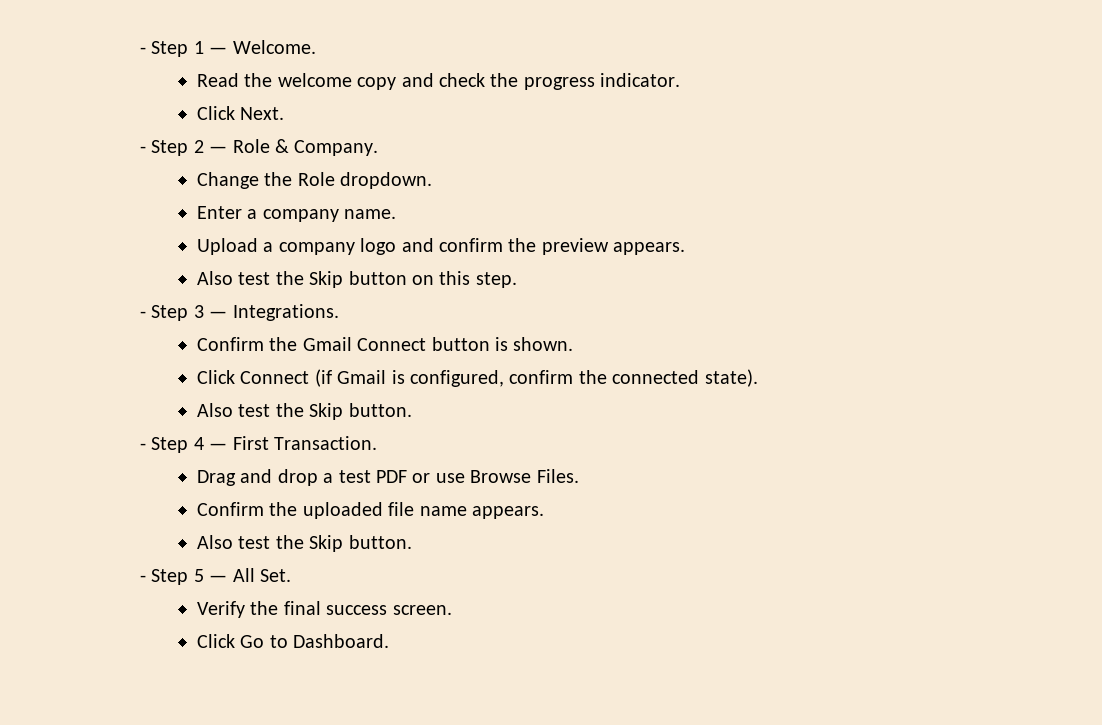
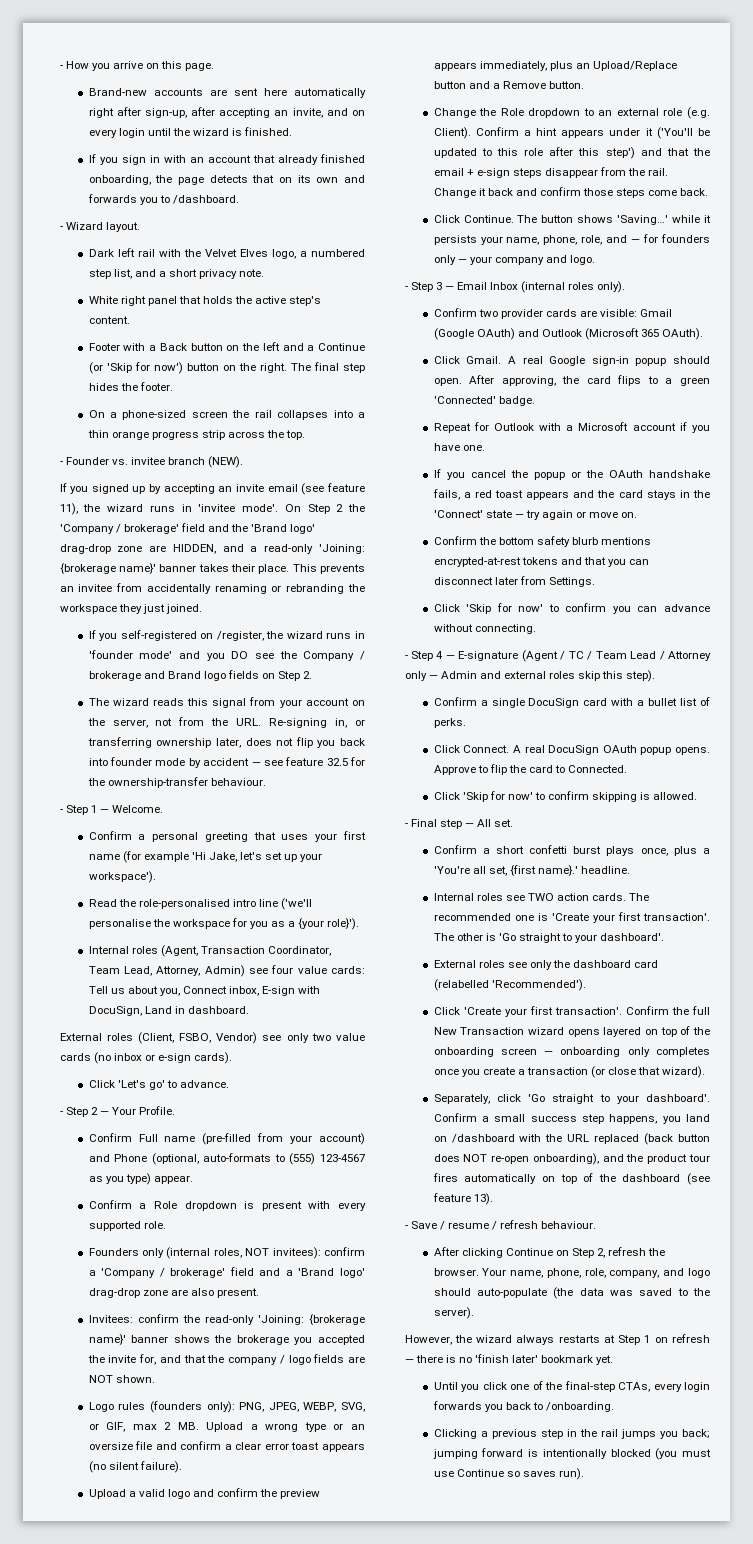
[139,40,316,57] [196,73,681,90] [196,106,285,120] [139,139,379,156] [196,172,433,189] [196,206,397,222] [196,238,355,255] - Step 1 — Welcome. // Read the welcome copy and check the progress indicator. // Click Next. // - Step 2 — Role & Company. // Change the Role dropdown. // Enter a company name. // Upload a company -> [59,61,215,71] [88,88,366,98] [88,107,365,118] [88,127,293,138] [88,154,366,165] [88,175,365,185] [87,194,239,205] [59,222,140,232] [88,248,366,259] [88,269,265,279] [88,296,322,306] [88,316,130,324] [88,342,365,351] [88,362,365,374] [88,382,173,391] [88,410,365,420] [87,430,306,440] [59,456,244,468] [59,483,365,495] [59,503,365,515] [59,523,316,534] [59,544,365,554] [59,563,365,574] [59,583,366,594] [59,604,202,614] [88,630,365,641] [88,650,365,661] [88,670,313,681] [88,697,365,708] [87,717,365,728] [87,737,365,748] [88,757,365,768] [87,777,266,788] [59,805,163,815] [88,831,366,842] [88,851,323,863] [88,871,156,883] [88,898,313,910] [88,918,360,930] [88,945,332,957] [88,965,365,977] [88,986,321,996] [88,1006,249,1016] [59,1032,365,1044] [59,1052,233,1064] [88,1080,230,1090] [59,1106,176,1117] [88,1133,365,1145] [88,1153,365,1165] [88,1173,193,1185] [88,1200,366,1211] [88,1221,166,1231] [88,1247,365,1259] [88,1267,365,1278] [88,1288,260,1298] [88,1314,365,1325] [88,1334,365,1345] [87,1354,365,1365] [88,1375,155,1383] [88,1401,365,1413] [88,1422,365,1432] [88,1441,365,1452] [88,1461,182,1473] [88,1489,165,1499] - How you arrive on this page. // Brand-new accounts are sent here automatically right after sign-up, after accepting an invite, and on every login until the wizard is finished. // If you sign in with an account that already finished onboarding, the page detects that on its own and forwards you to /dashboard. // - Wizard layout. // Dark left rail with the Velvet Elves logo, a numbered step list, and a short privacy note. // White right panel that holds the active step's content. // Footer with a Back button on the left and a Continue (or 'Skip for now') button on the right. The final step hides the footer. // On a phone-sized screen the rail collapses into a thin orange progress strip across the top. // - Founder vs. invitee branch (NEW). // If you signed up by accepting an invite email (see feature 11), the wizard runs in 'invitee mode'. On Step 2 the 'Company / brokerage' field and the 'Brand logo' drag-drop zone are HIDDEN, and a read-only 'Joining: {brokerage name}' banner takes their place. This prevents an invitee from accidentally renaming or rebranding the workspace they just joined. // If you self-registered on /register, the wizard runs in 'founder mode' and you DO see the Company / brokerage and Brand logo fields on Step 2. // The wizard reads this signal from your account on the server, not from the URL. Re-signing in, or transferring ownership later, does not flip you back into founder mode by accident — see feature 32.5 for the ownership-transfer behaviour. // - Step 1 — Welcome. // Confirm a personal greeting that uses your first name (for example 'Hi Jake, let's set up your workspace'). // Read the role-personalised intro line ('we'll personalise the workspace for you as a {your role}'). // Internal roles (Agent, Transaction Coordinator, Team Lead, Attorney, Admin) see four value cards: Tell us about you, Connect inbox, E-sign with DocuSign, Land in dashboard. // External roles (Client, FSBO, Vendor) see only two value cards (no inbox or e-sign cards). // Click 'Let's go' to advance. // - Step 2 — Your Profile. // Confirm Full name (pre-filled from your account) and Phone (optional, auto-formats to (555) 123-4567 as you type) appear. // Confirm a Role dropdown is present with every supported role. // Founders only (internal roles, NOT invitees): confirm a 'Company / brokerage' field and a 'Brand logo' drag-drop zone are also present. // Invitees: confirm the read-only 'Joining: {brokerage name}' banner shows the brokerage you accepted the invite for, and that the company / logo fields are NOT shown. // Logo rules (founders only): PNG, JPEG, WEBP, SVG, or GIF, max 2 MB. Upload a wrong type or an oversize file and confirm a clear error toast appears (no silent failure). // Upload a valid
[613,242,686,255] [196,271,517,288] [139,304,339,321] [196,337,574,351] [196,369,758,387] [196,403,412,420] [139,436,377,453] [196,469,579,486] [196,502,544,519] [196,535,412,552] [139,568,291,585] [196,601,452,618] [196,634,390,648] appears. // Also test the Skip button on this step. // - Step 3 — Integrations. // Confirm the Gmail Connect button is shown. // Click Connect (if Gmail is configured, confirm the connected state). // Also test the Skip button. // - Step 4 — First Transaction. // Drag and drop a test PDF or use Browse Files. // Confirm the uploaded file name appears. // Also test the Skip button. // - Step 5 — All Set. // Verify the final success screen. // Click Go to Dashboard. -> [433,61,678,71] [433,81,585,89] [433,107,710,119] [433,127,710,139] [433,147,710,159] [433,167,669,178] [433,187,709,198] [433,215,711,225] [433,234,710,245] [433,255,596,265] [404,281,626,293] [433,308,673,319] [433,328,704,340] [433,356,710,366] [433,375,710,386] [433,396,535,406] [433,422,710,433] [433,443,485,451] [433,469,710,480] [432,489,710,500] [433,510,638,520] [433,536,652,547] [433,557,650,567] [433,576,595,587] [433,603,710,614] [433,624,536,634] [404,650,711,662] [404,670,656,682] [433,697,710,708] [433,718,466,728] [433,745,710,755] [433,764,628,775] [433,791,698,802] [404,819,514,829] [433,845,710,856] [433,865,631,876] [433,893,650,901] [433,912,710,923] [433,933,665,943] [433,960,659,970] [433,979,586,991] [433,1006,710,1017] [433,1026,710,1037] [433,1047,710,1057] [433,1066,706,1078] [433,1094,710,1104] [433,1113,710,1124] [433,1133,710,1145] [433,1153,710,1165] [432,1173,710,1185] [432,1193,493,1205] [404,1220,597,1230] [433,1247,666,1258] [433,1268,710,1278] [433,1287,710,1299] [433,1307,474,1319] [404,1334,710,1345] [404,1354,614,1365] [433,1381,710,1392] [432,1401,615,1412] [433,1429,711,1439] [432,1448,711,1460] [433,1468,585,1480] appears immediately, plus an Upload/Replace button and a Remove button. // Change the Role dropdown to an external role (e.g. Client). Confirm a hint appears under it ('You'll be updated to this role after this step') and that the email + e-sign steps disappear from the rail. Change it back and confirm those steps come back. // Click Continue. The button shows 'Saving…' while it persists your name, phone, role, and — for founders only — your company and logo. // - Step 3 — Email Inbox (internal roles only). // Confirm two provider cards are visible: Gmail (Google OAuth) and Outlook (Microsoft 365 OAuth). // Click Gmail. A real Google sign-in popup should open. After approving, the card flips to a green 'Connected' badge. // Repeat for Outlook with a Microsoft account if you have one. // If you cancel the popup or the OAuth handshake fails, a red toast appears and the card stays in the 'Connect' state — try again or move on. // Confirm the bottom safety blurb mentions encrypted-at-rest tokens and that you can disconnect later from Settings. // Click 'Skip for now' to confirm you can advance without connecting. // - Step 4 — E-signature (Agent / TC / Team Lead / Attorney only — Admin and external roles skip this step). // Confirm a single DocuSign card with a bullet list of perks. // Click Connect. A real DocuSign OAuth popup opens. Approve to flip the card to Connected. // Click 'Skip for now' to confirm skipping is allowed. // - Final step — All set. // Confirm a short confetti burst plays once, plus a 'You're all set, {first name}.' headline. // Internal roles see TWO action cards. The recommended one is 'Create your first transaction'. The other is 'Go straight to your dashboard'. // External roles see only the dashboard card (relabelled 'Recommended'). // Click 'Create your first transaction'. Confirm the full New Transaction wizard opens layered on top of the onboarding screen — onboarding only completes once you create a transaction (or close that wizard). // Separately, click 'Go straight to your dashboard'. Confirm a small success step happens, you land on /dashboard with the URL replaced (back button does NOT re-open onboarding), and the product tour fires automatically on top of the dashboard (see feature 13). // - Save / resume / refresh behaviour. // After clicking Continue on Step 2, refresh the browser. Your name, phone, role, company, and logo should auto-populate (the data was saved to the server). // However, the wizard always restarts at Step 1 on refresh — there is no 'finish later' bookmark yet. // Until you click one of the final-step CTAs, every login forwards you back to /onboarding. // Clicking a previous step in the rail jumps you back; jumping forward is intentionally blocked (you must use Continue so saves run).

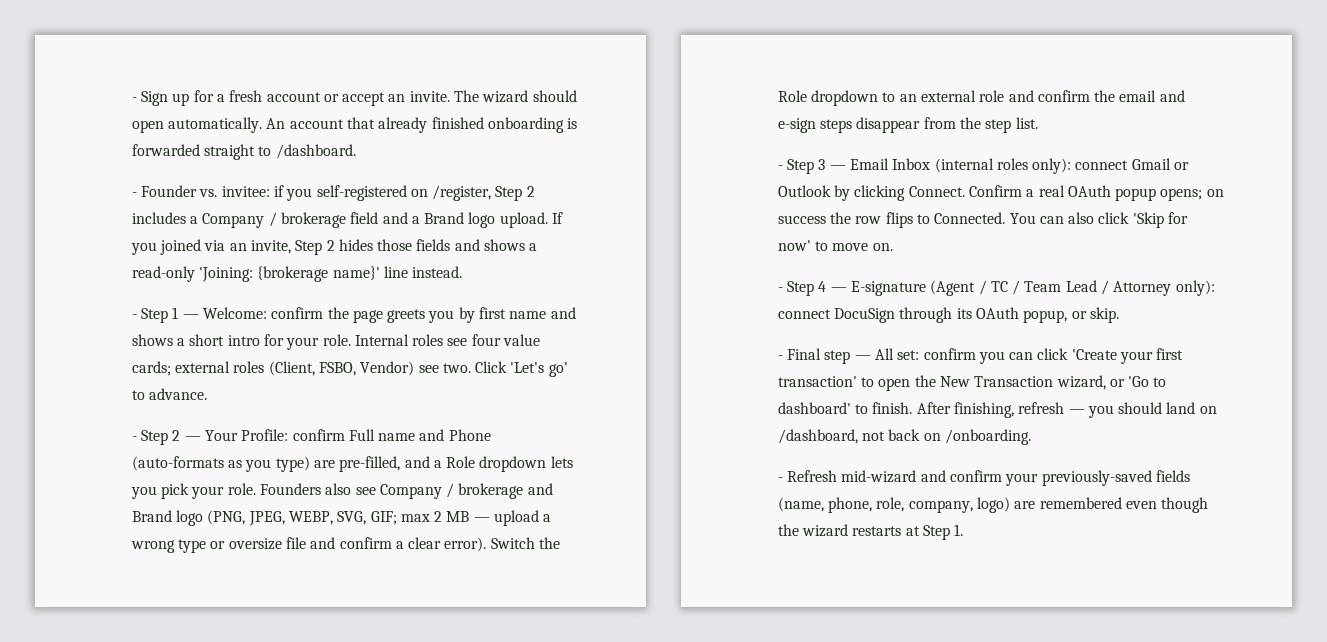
[59,61,215,71] [88,88,366,98] [88,107,365,118] [88,127,293,138] [88,154,366,165] [88,175,365,185] [87,194,239,205] [59,222,140,232] [88,248,366,259] [88,269,265,279] [88,296,322,306] [88,316,130,324] [88,342,365,351] [88,362,365,374] [88,382,173,391] [88,410,365,420] [87,430,306,440] [59,456,244,468] [59,483,365,495] [59,503,365,515] [59,523,316,534] [59,544,244,554] - How you arrive on this page. // Brand-new accounts are sent here automatically right after sign-up, after accepting an invite, and on every login until the wizard is finished. // If you sign in with an account that already finished onboarding, the page detects that on its own and forwards you to /dashboard. // - Wizard layout. // Dark left rail with the Velvet Elves logo, a numbered step list, and a short privacy note. // White right panel that holds the active step's content. // Footer with a Back button on the left and a Continue (or 'Skip for now') button on the right. The final step hides the footer. // On a phone-sized screen the rail collapses into a thin orange progress strip across the top. // - Founder vs. invitee branch (NEW). // If you signed up by accepting an invite email (see feature 11), the wizard runs in 'invitee mode'. On Step 2 the 'Company / brokerage' field and the 'Brand logo' drag-drop zone are HIDDEN, and -> [131,90,577,106] [131,117,578,133] [131,144,356,160] [131,185,535,201] [131,212,564,228] [130,239,526,255] - Sign up for a fresh account or accept an invite. The wizard should open automatically. An account that already finished onboarding is forwarded straight to /dashboard. // - Founder vs. invitee: if you self-registered on /register, Step 2 includes a Company / brokerage field and a Brand logo upload. If you joined via an invite, Step 2 hides those fields and shows
[159,564,365,574] [59,583,366,594] [59,604,202,614] [88,630,365,641] [88,650,365,661] [88,670,313,681] [88,697,365,708] [87,717,365,728] [87,737,365,748] [88,757,365,768] [87,777,266,788] [59,805,163,815] [88,831,366,842] [88,851,323,863] [88,871,156,883] [88,898,313,910] [88,918,360,930] [88,945,332,957] [88,965,365,977] [88,986,321,996] [88,1006,249,1016] [59,1033,102,1041] banner takes their place. This prevents an invitee from accidentally renaming or rebranding the workspace they just joined. // If you self-registered on /register, the wizard runs in 'founder mode' and you DO see the Company / brokerage and Brand logo fields on Step 2. // The wizard reads this signal from your account on the server, not from the URL. Re-signing in, or transferring ownership later, does not flip you back into founder mode by accident — see feature 32.5 for the ownership-transfer behaviour. // - Step 1 — Welcome. // Confirm a personal greeting that uses your first name (for example 'Hi Jake, let's set up your workspace'). // Read the role-personalised intro line ('we'll personalise the workspace for you as a {your role}'). // Internal roles (Agent, Transaction Coordinator, Team Lead, Attorney, Admin) see four value cards: Tell us about you, Connect inbox, E-sign with DocuSign, Land in dashboard. // External -> [383,266,463,278] [131,307,576,323] [131,334,541,350] [131,361,230,376] line instead. // - Step 1 — Welcome: confirm the page greets you by first name and shows a short intro for your role. Internal roles see four value cards; external
[286,1033,365,1043] [59,1052,233,1064] only two value cards (no inbox or e-sign cards). // -> [442,363,471,373] two.
[139,1106,176,1115] [88,1133,365,1145] [88,1153,365,1165] [88,1173,193,1185] [88,1200,366,1211] [88,1221,166,1231] [88,1247,365,1259] [88,1267,365,1278] [88,1288,260,1298] [88,1314,365,1325] [88,1334,365,1345] [87,1354,365,1365] [88,1375,155,1383] [88,1401,365,1413] [88,1422,244,1432] Profile. // Confirm Full name (pre-filled from your account) and Phone (optional, auto-formats to (555) 123-4567 as you type) appear. // Confirm a Role dropdown is present with every supported role. // Founders only (internal roles, NOT invitees): confirm a 'Company / brokerage' field and a 'Brand logo' drag-drop zone are also present. // Invitees: confirm the read-only 'Joining: {brokerage name}' banner shows the brokerage you accepted the invite for, and that the company / logo fields are NOT shown. // Logo rules (founders only): PNG, JPEG, WEBP, SVG, or GIF, max 2 MB. Upload -> [241,429,491,441] [131,456,573,472] [130,483,553,499] [131,510,540,526] Profile: confirm Full name and Phone (auto-formats as you type) are pre-filled, and a Role dropdown lets you pick your role. Founders also see Company / brokerage and Brand logo (PNG, JPEG, WEBP, SVG, GIF; max 2 MB — upload
[350,1424,365,1430] an -> (226, 545) none
[264,1442,365,1452] [88,1461,182,1473] [88,1488,321,1499] [433,61,678,71] [433,81,585,89] [433,108,476,118] error toast appears (no silent failure). // Upload a valid logo and confirm the preview appears immediately, plus an Upload/Replace button and a Remove button. // Change -> [444,537,535,552] error). Switch
[687,107,710,119] [433,127,710,139] [433,147,689,159] (e.g. Client). Confirm a hint appears under it ('You'll be updated to this role after this step') and that -> [1008,90,1090,102] and confirm
[466,169,474,176] + -> [1159,90,1185,102] and
[648,168,669,176] [433,187,709,198] [433,215,711,225] [433,234,710,245] [433,255,596,265] rail. Change it back and confirm those steps come back. // Click Continue. The button shows 'Saving…' while it persists your name, phone, role, and — for founders only — your company and logo. -> [985,117,1038,133] step list.
[597,281,626,293] [433,308,673,319] [433,328,704,340] [433,356,710,366] [433,375,710,386] [433,396,535,406] [433,422,710,433] [433,443,485,451] [433,469,710,480] [432,489,710,500] [433,510,638,520] [433,536,652,547] [433,557,650,567] [433,576,595,587] [433,603,710,614] [433,624,536,634] only). // Confirm two provider cards are visible: Gmail (Google OAuth) and Outlook (Microsoft 365 OAuth). // Click Gmail. A real Google sign-in popup should open. After approving, the card flips to a green 'Connected' badge. // Repeat for Outlook with a Microsoft account if you have one. // If you cancel the popup or the OAuth handshake fails, a red toast appears and the card stays in the 'Connect' state — try again or move on. // Confirm the bottom safety blurb mentions encrypted-at-rest tokens and that you can disconnect later from Settings. // Click 'Skip for now' to confirm you can advance without connecting. -> [1032,158,1190,174] [777,185,1224,201] [777,212,1189,228] [777,240,893,251] only): connect Gmail or Outlook by clicking Connect. Confirm a real OAuth popup opens; on success the row flips to Connected. You can also click 'Skip for now' to move on.
[404,670,656,682] [433,697,710,708] [433,718,466,728] [433,745,710,755] [433,764,628,775] [433,791,698,802] only — Admin and external roles skip this step). // Confirm a single DocuSign card with a bullet list of perks. // Click Connect. A real DocuSign OAuth popup opens. Approve to flip the card to Connected. // Click 'Skip for now' to confirm skipping is allowed. -> [1175,280,1215,296] [777,307,1119,323] only): connect DocuSign through its OAuth popup, or skip.
[494,819,514,827] [433,845,710,856] [433,865,631,876] [433,893,650,901] [433,912,710,923] [433,933,665,943] [433,960,659,970] [433,979,586,991] [433,1006,710,1017] [433,1026,710,1037] [433,1047,710,1057] [433,1066,706,1078] [433,1094,710,1104] [433,1113,710,1124] [433,1133,710,1145] [433,1153,710,1165] [432,1173,710,1185] [432,1193,493,1205] [404,1220,597,1230] [433,1247,666,1258] [433,1268,710,1278] [433,1287,710,1299] [433,1307,474,1319] [404,1335,555,1345] set. // Confirm a short confetti burst plays once, plus a 'You're all set, {first name}.' headline. // Internal roles see TWO action cards. The recommended one is 'Create your first transaction'. The other is 'Go straight to your dashboard'. // External roles see only the dashboard card (relabelled 'Recommended'). // Click 'Create your first transaction'. Confirm the full New Transaction wizard opens layered on top of the onboarding screen — onboarding only completes once you create a transaction (or close that wizard). // Separately, click 'Go straight to your dashboard'. Confirm a small success step happens, you land on /dashboard with the URL replaced (back button does NOT re-open onboarding), and the product tour fires automatically on top of the dashboard (see feature 13). // - Save / resume / refresh behaviour. // After clicking Continue on Step 2, refresh the browser. Your name, phone, role, company, and logo should auto-populate (the data was saved to the server). // However, the wizard always -> [897,348,1184,364] [777,375,1167,391] [777,402,1217,418] [777,429,1031,445] [777,470,1190,486] [777,497,1209,513] [777,524,848,537] set: confirm you can click 'Create your first transaction' to open the New Transaction wizard, or 'Go to dashboard' to finish. After finishing, refresh — you should land on /dashboard, not back on /onboarding. // - Refresh mid-wizard and confirm your previously-saved fields (name, phone, role, company, logo) are remembered even though the wizard
[644,1334,710,1343] [404,1354,614,1365] [433,1381,710,1392] [432,1401,615,1412] [433,1429,711,1439] [432,1448,711,1460] [433,1468,585,1480] 1 on refresh — there is no 'finish later' bookmark yet. // Until you click one of the final-step CTAs, every login forwards you back to /onboarding. // Clicking a previous step in the rail jumps you back; jumping forward is intentionally blocked (you must use Continue so saves run). -> [954,524,964,536] 1.

